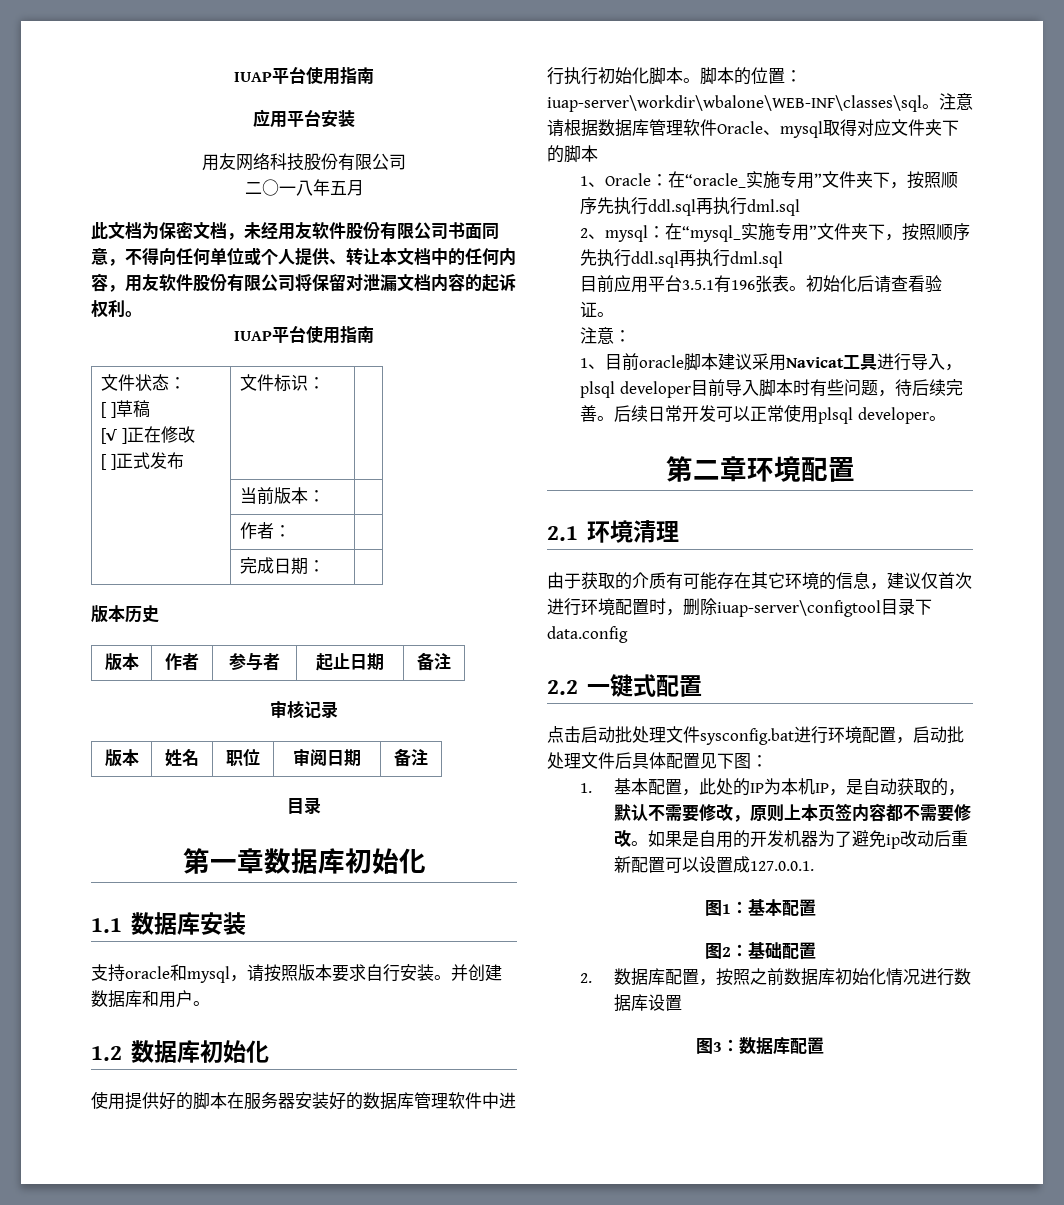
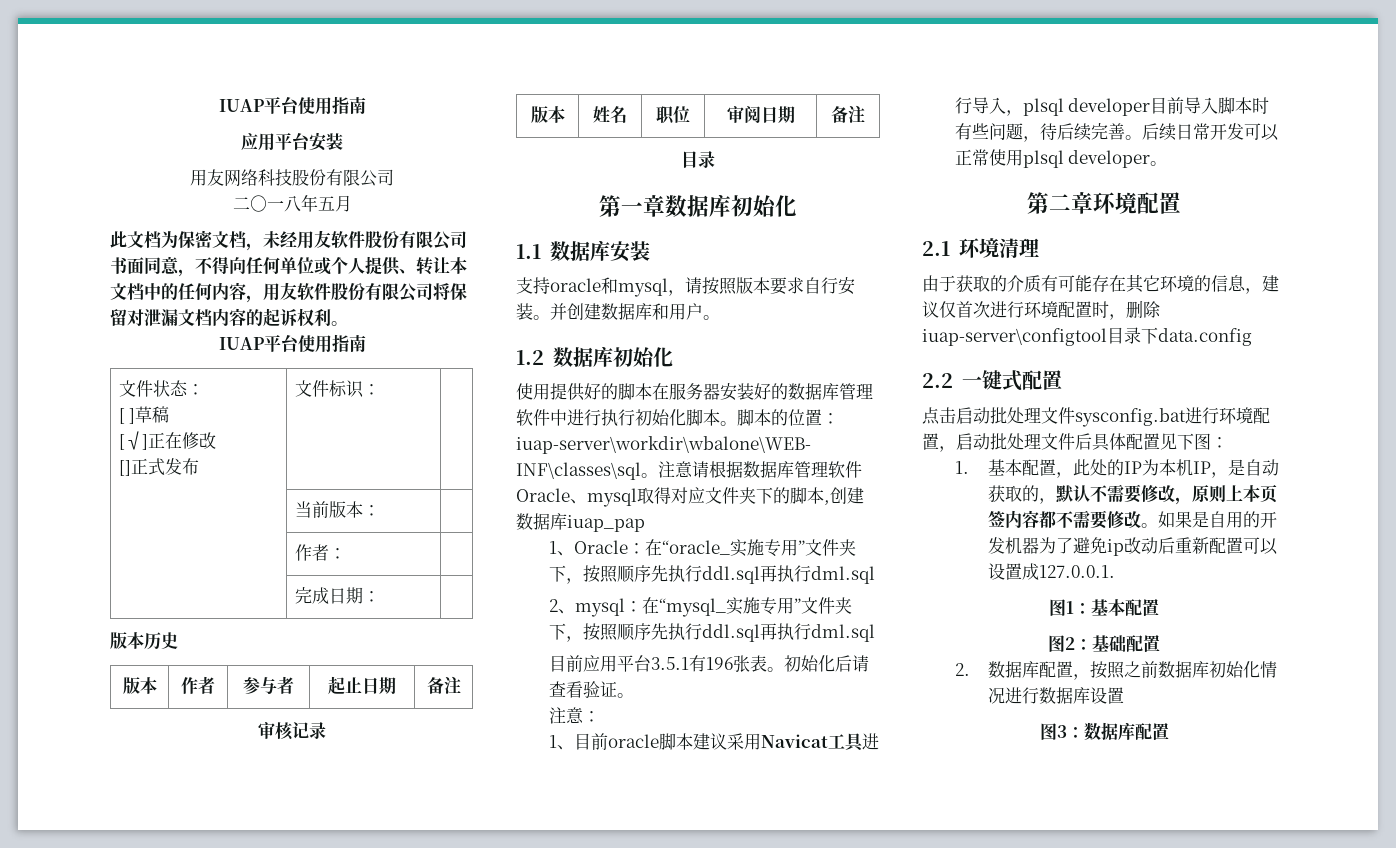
[100,428,127,444] [√ ] -> [118,431,148,450] [√]
[100,454,116,470] [ ] -> [118,460,131,476] []
(598, 153) none -> [824,487,864,505] [516,513,645,532] ,创建数据库iuap_pap

